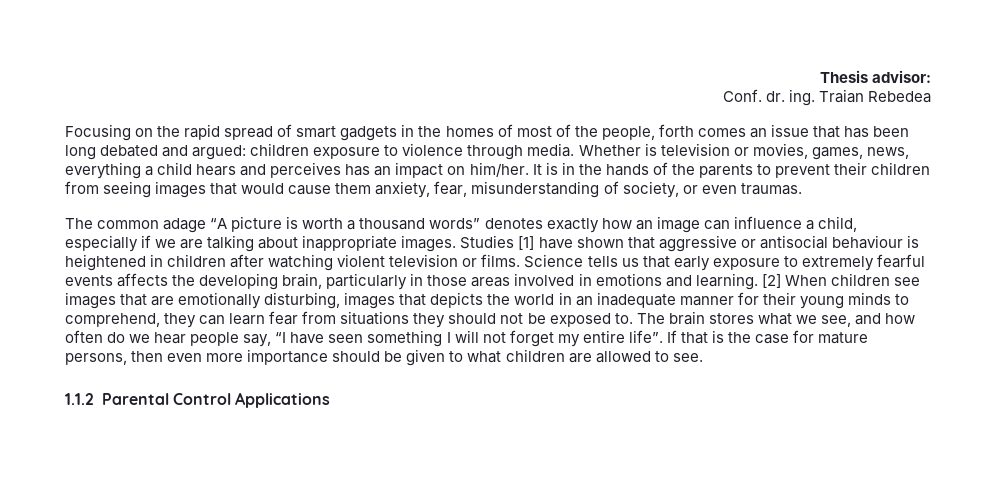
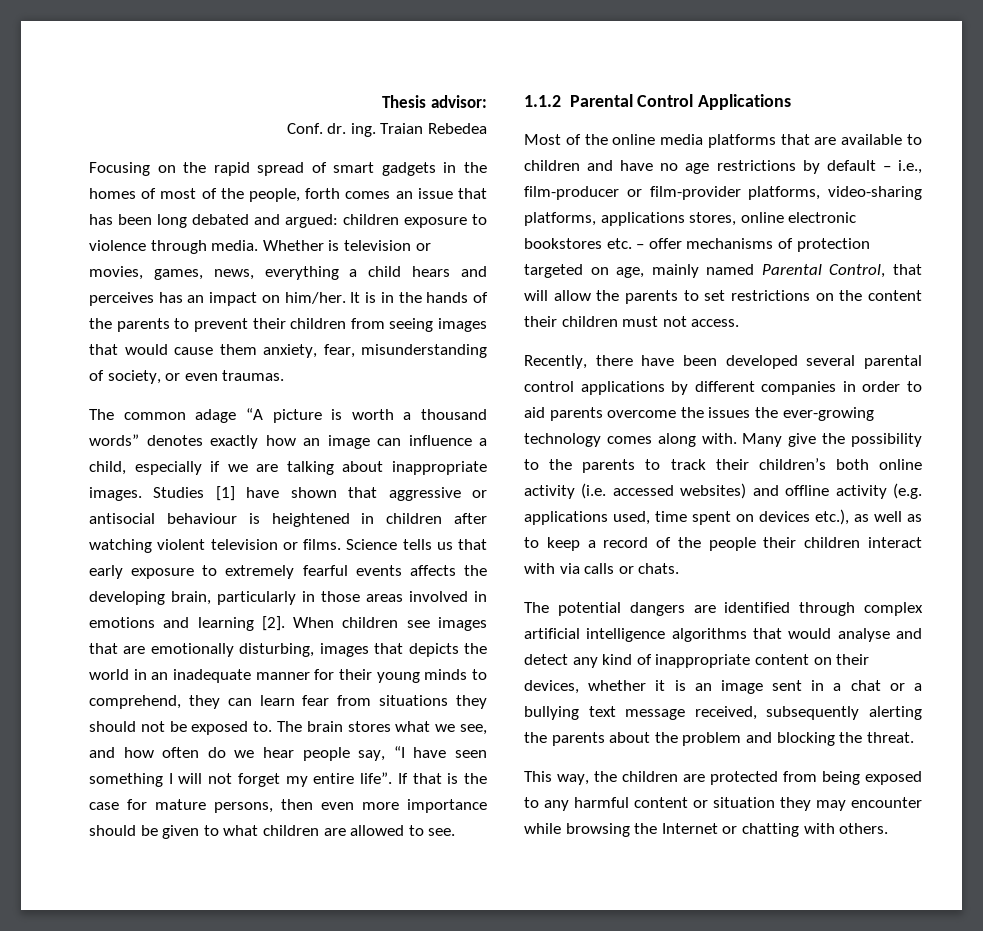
[695,273,781,290] learning. [2] -> [197,616,285,631] learning [2].
(331, 400) none -> [524,134,922,148] [524,160,922,174] [524,186,922,200] [524,212,857,226] [524,238,870,252] [524,264,922,278] [524,290,922,304] [524,316,740,327] [524,355,922,369] [524,381,922,395] [524,407,874,421] [524,433,922,447] [524,458,922,473] [524,483,922,499] [524,509,922,525] [524,537,922,551] [524,563,680,574] [524,602,923,616] [524,628,922,642] [524,654,870,668] [524,680,922,694] [524,706,922,720] [524,732,914,746] [524,771,922,785] [524,797,922,811] [524,823,889,837] // Most of the online media platforms that are available to children and have no age restrictions by default – i.e., film-producer or film-provider platforms, video-sharing platforms, applications stores, online electronic bookstores etc. – offer mechanisms of protection targeted on age, mainly named Parental Control, that will allow the parents to set restrictions on the content their children must not access. // Recently, there have been developed several parental control applications by different companies in order to aid parents overcome the issues the ever-growing technology comes along with. Many give the possibility to the parents to track their children’s both online activity (i.e. accessed websites) and offline activity (e.g. applications used, time spent on devices etc.), as well as to keep a record of the people their children interact with via calls or chats. // The potential dangers are identified through complex artificial intelligence algorithms that would analyse and detect any kind of inappropriate content on their devices, whether it is an image sent in a chat or a bullying text message received, subsequently alerting the parents about the problem and blocking the threat. // This way, the children are protected from being exposed to any harmful content or situation they may encounter while browsing the Internet or chatting with others.

